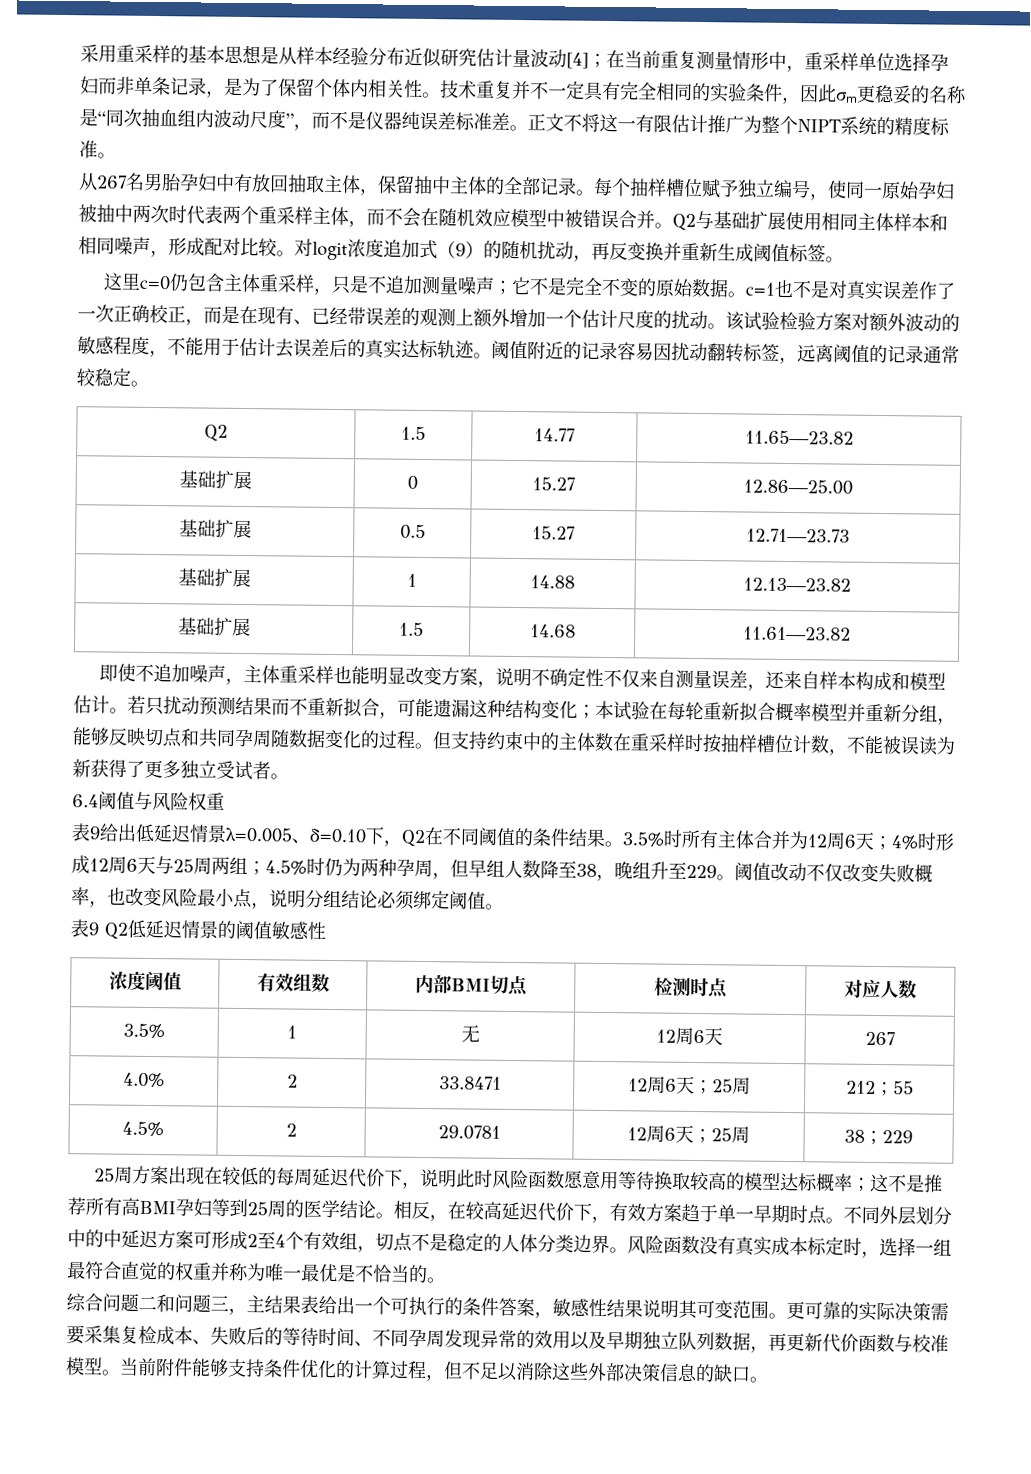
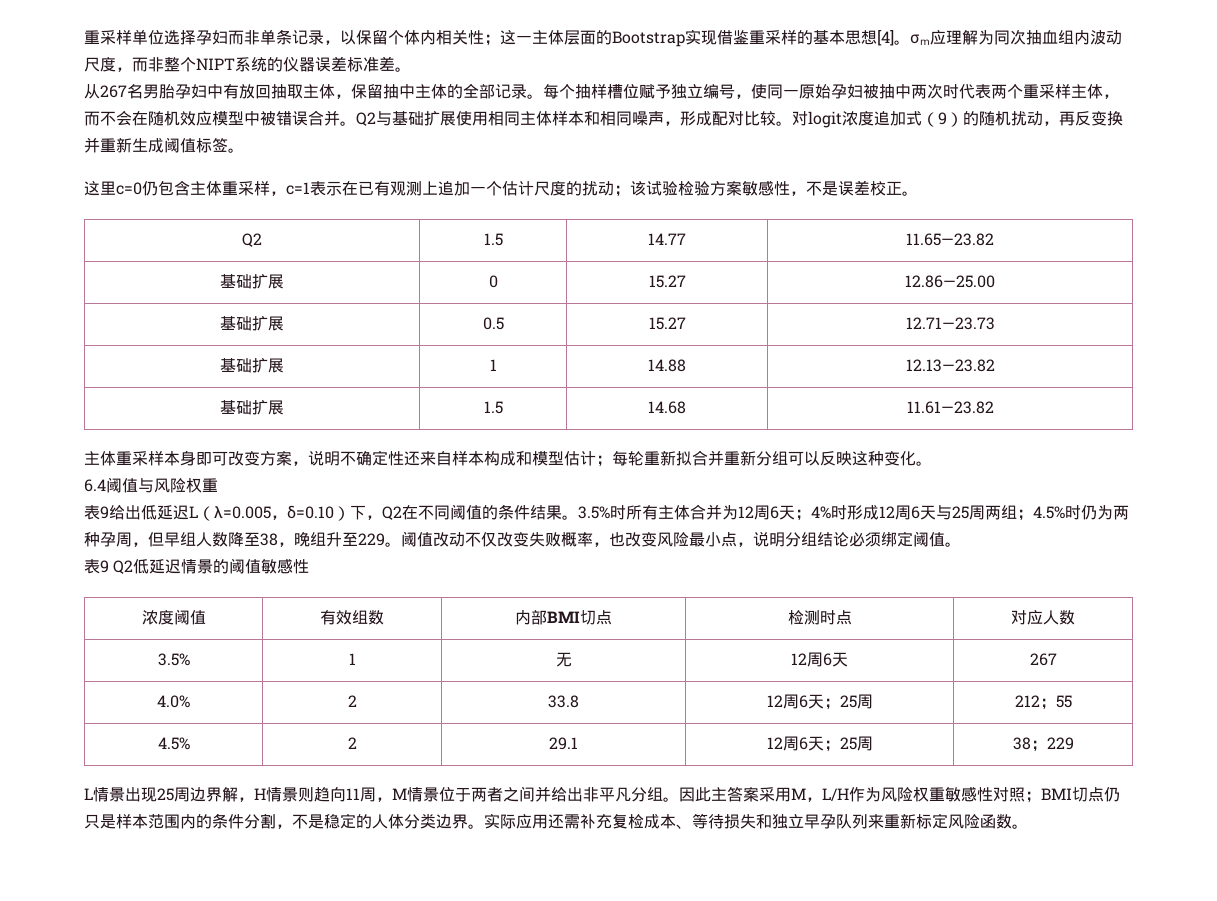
[80,44,805,73] 采用重采样的基本思想是从样本经验分布近似研究估计量波动[4]；在当前重复测量情形中， -> (84, 37) none
[224,77,279,97] 是为了 -> [340,30,356,45] 以
[422,80,967,105] [79,108,106,127] 。技术重复并不一定具有完全相同的实验条件，因此σₘ更稳妥的名称是“ -> [484,29,994,47] ；这一主体层面的Bootstrap实现借鉴重采样的基本思想[4]。σₘ应理解为
[285,110,950,136] [79,140,98,159] ”，而不是仪器纯误差标准差。正文不将这一有限估计推广为整个NIPT系统的精度标准 -> [116,56,395,72] ，而非整个NIPT系统的仪器误差标准差
[331,275,957,301] [77,304,528,328] 只是不追加测量噪声；它不是完全不变的原始数据。c=1也不是对真实误差作了一次正确校正，而是在现有、已经带误差的观测上额外增 -> [286,181,454,196] c=1表示在已有观测上追
[707,323,726,330] 。 -> [614,185,630,197] ；
[851,312,960,333] [77,336,960,365] [76,367,132,387] 对额外波动的敏感程度，不能用于估计去误差后的真实达标轨迹。阈值附近的记录容易因扰动翻转标签，远离阈值的记录通常较稳定 -> [742,180,902,196] 敏感性，不是误差校正
[99,663,407,686] 即使不追加噪声，主体重采样也能明显 -> [84,450,228,466] 主体重采样本身即可
[603,668,767,691] 不仅来自测量误差， -> (404, 458) none
[109,695,668,721] 。若只扰动预测结果而不重新拟合，可能遗漏这种结构变化；本试验在 -> [596,455,612,467] ；
[775,702,848,722] 概率模型 -> (708, 458) none
[937,717,956,725] [72,727,956,756] [72,759,271,781] ，能够反映切点和共同孕周随数据变化的过程。但支持约束中的主体数在重采样时按抽样槽位计数，不能被误读为新获得了更多独立受试者 -> [788,451,916,466] 可以反映这种变化
[189,824,366,844] 情景λ=0.005、δ=0.10 -> [189,505,350,521] L（λ=0.005，δ=0.10）
[438,1076,502,1090] 33.8471 -> [548,695,579,708] 33.8
[437,1125,501,1140] 29.0781 -> [549,737,578,750] 29.1
[94,1165,944,1193] [67,1197,952,1226] [67,1229,413,1253] 25周方案出现在较低的每周延迟代价下，说明此时风险函数愿意用等待换取较高的模型达标概率；这不是推荐所有高BMI孕妇等到25周的医学结论。相反，在较高延迟代价下，有效方案趋于单一早期时点。不同外层划分中的中延迟方案可形成2至4个有效组，切点 -> [84,786,1120,803] [84,813,292,829] L情景出现25周边界解，H情景则趋向11周，M情景位于两者之间并给出非平凡分组。因此主答案采用M，L/H作为风险权重敏感性对照；BMI切点仍只是样本范围内的条件分割，
[627,1235,952,1259] [67,1261,446,1284] [66,1293,949,1322] [66,1325,949,1353] [65,1357,751,1383] 风险函数没有真实成本标定时，选择一组最符合直觉的权重并称为唯一最优是不恰当的。 // 综合问题二和问题三，主结果表给出一个可执行的条件答案，敏感性结果说明其可变范围。更可靠的实际决策需要采集复检成本、失败后的等待时间、不同孕周发现异常的效用以及早期独立队列数据，再更新代价函数与校准模型。当前附件能够支持条件优化的计算过程，但不足以消除这些外部决策信息的缺口 -> [484,813,1012,829] 实际应用还需补充复检成本、等待损失和独立早孕队列来重新标定风险函数

